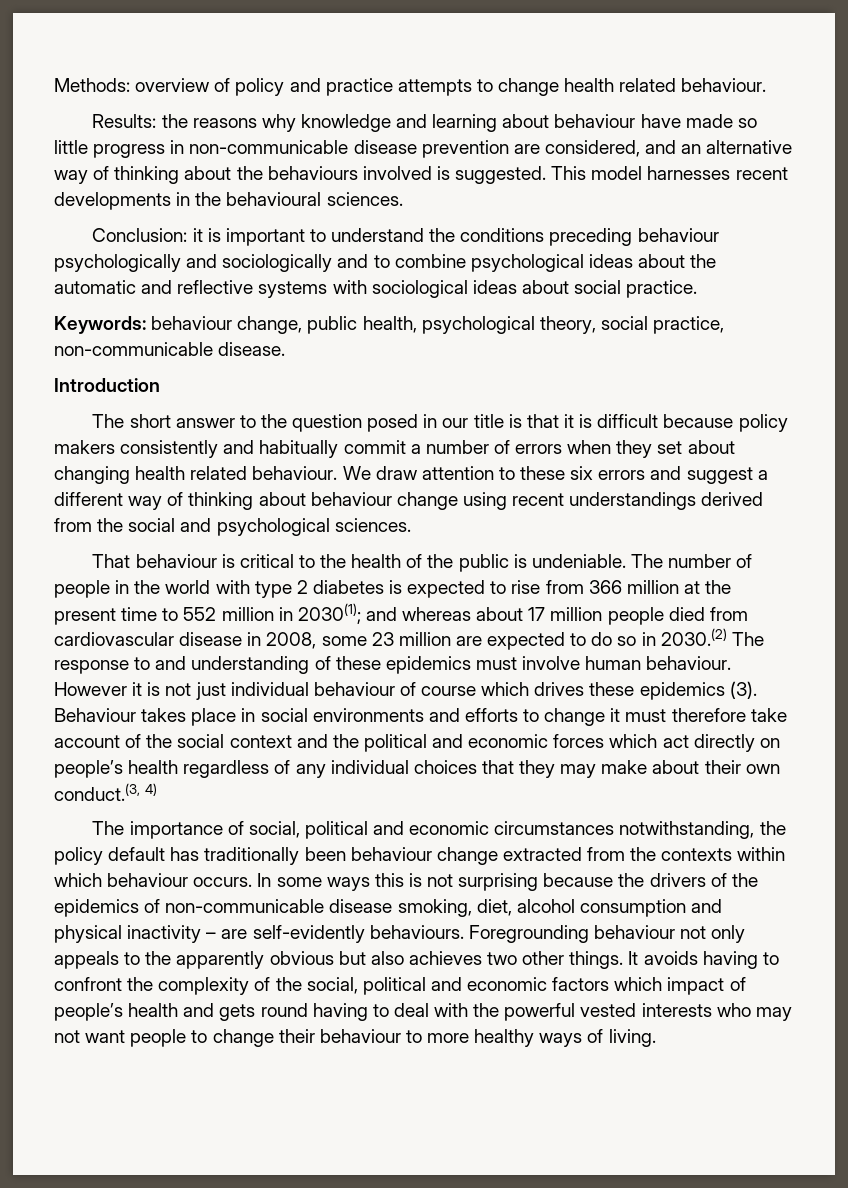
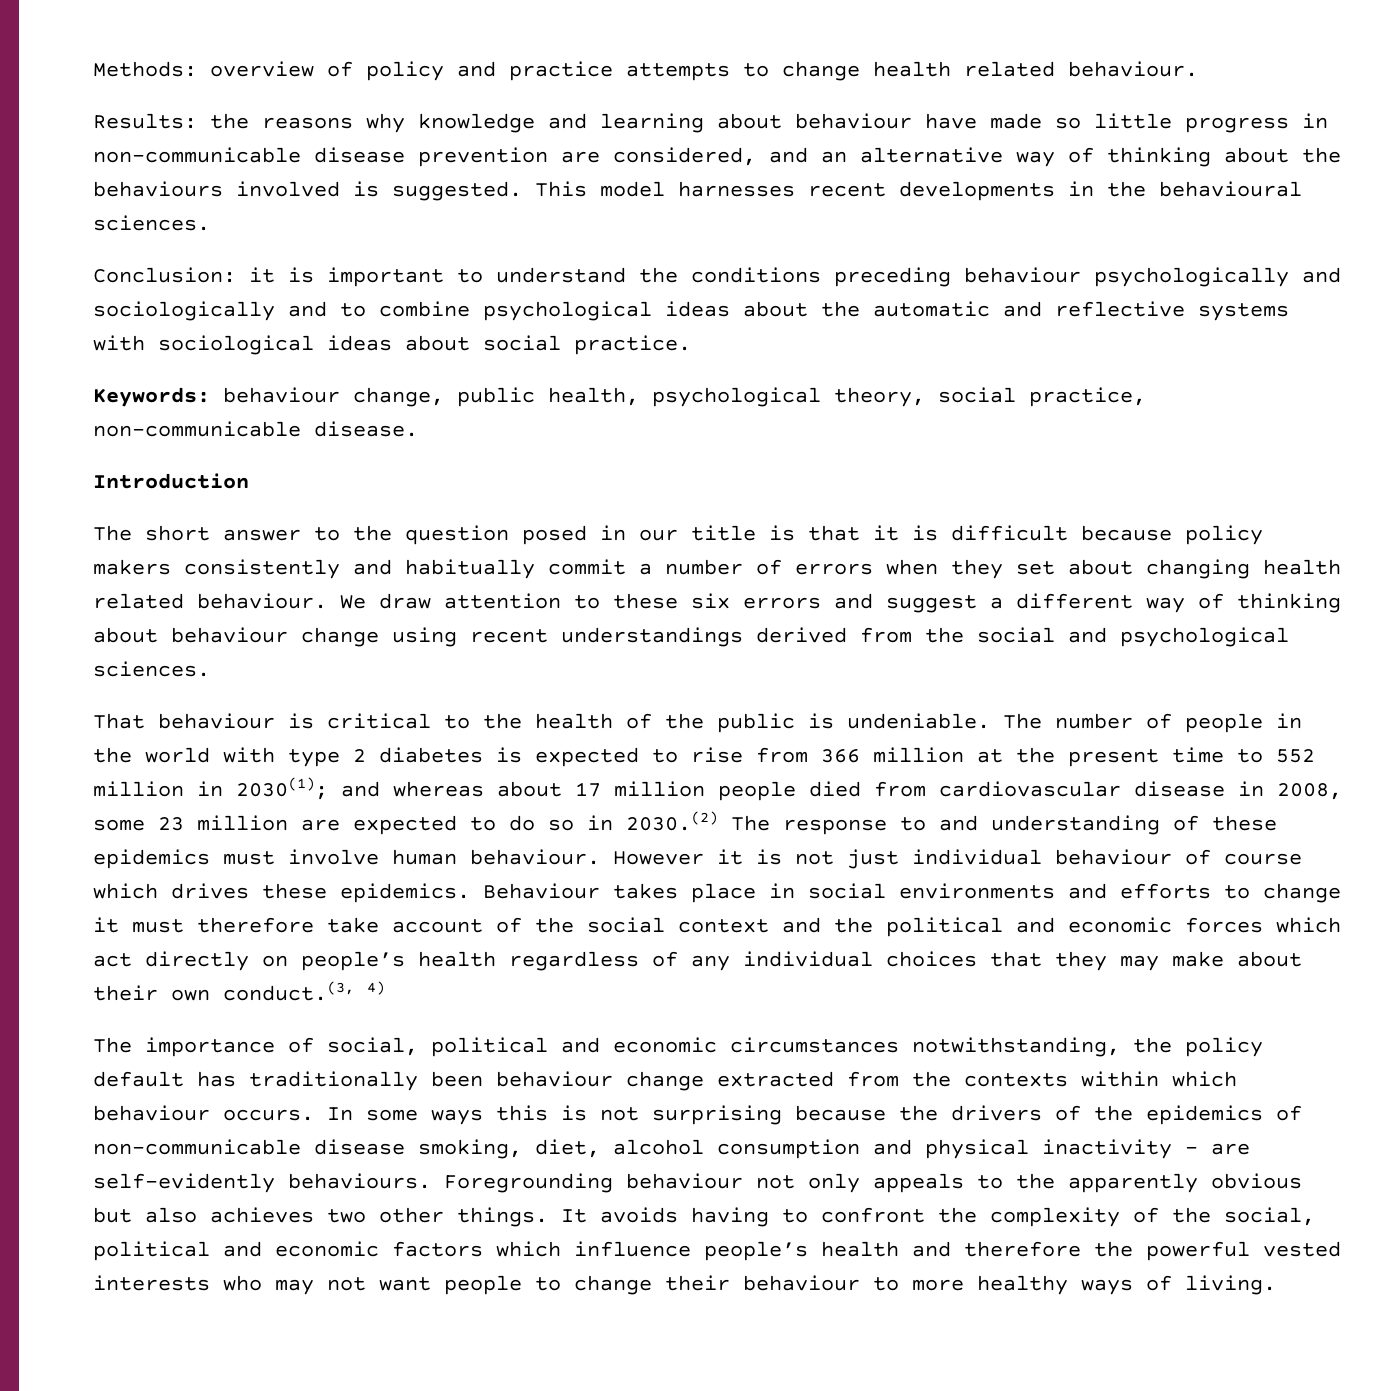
[639,681,757,700] epidemics (3). -> [340,883,470,903] epidemics.
[667,977,746,995] impact of -> [574,1241,691,1257] influence
[219,1003,469,1021] gets round having to deal with -> [964,1241,1081,1257] therefore

